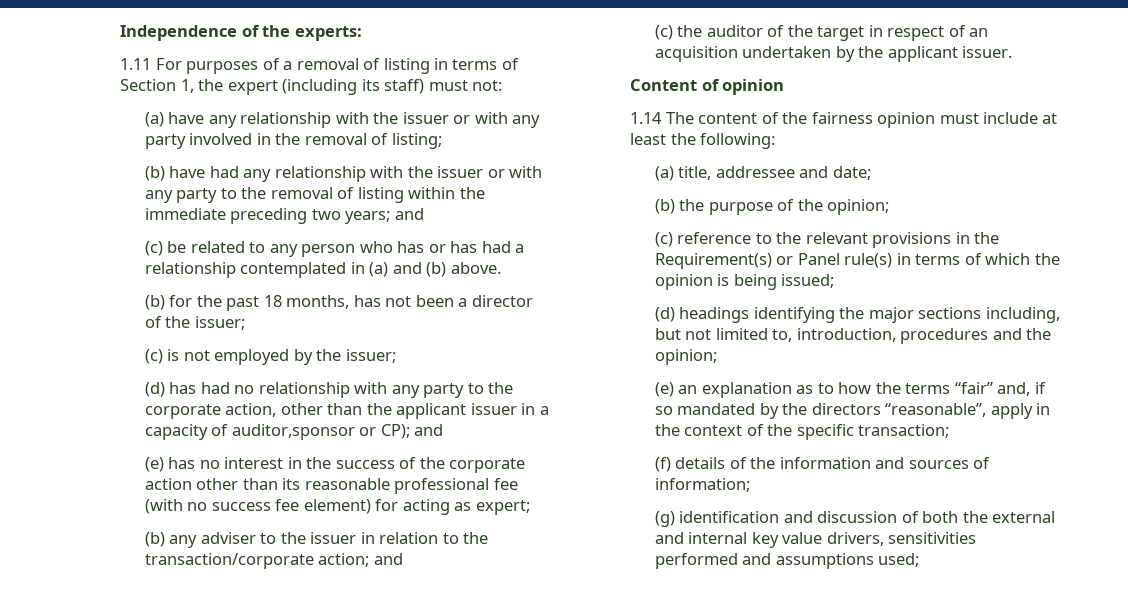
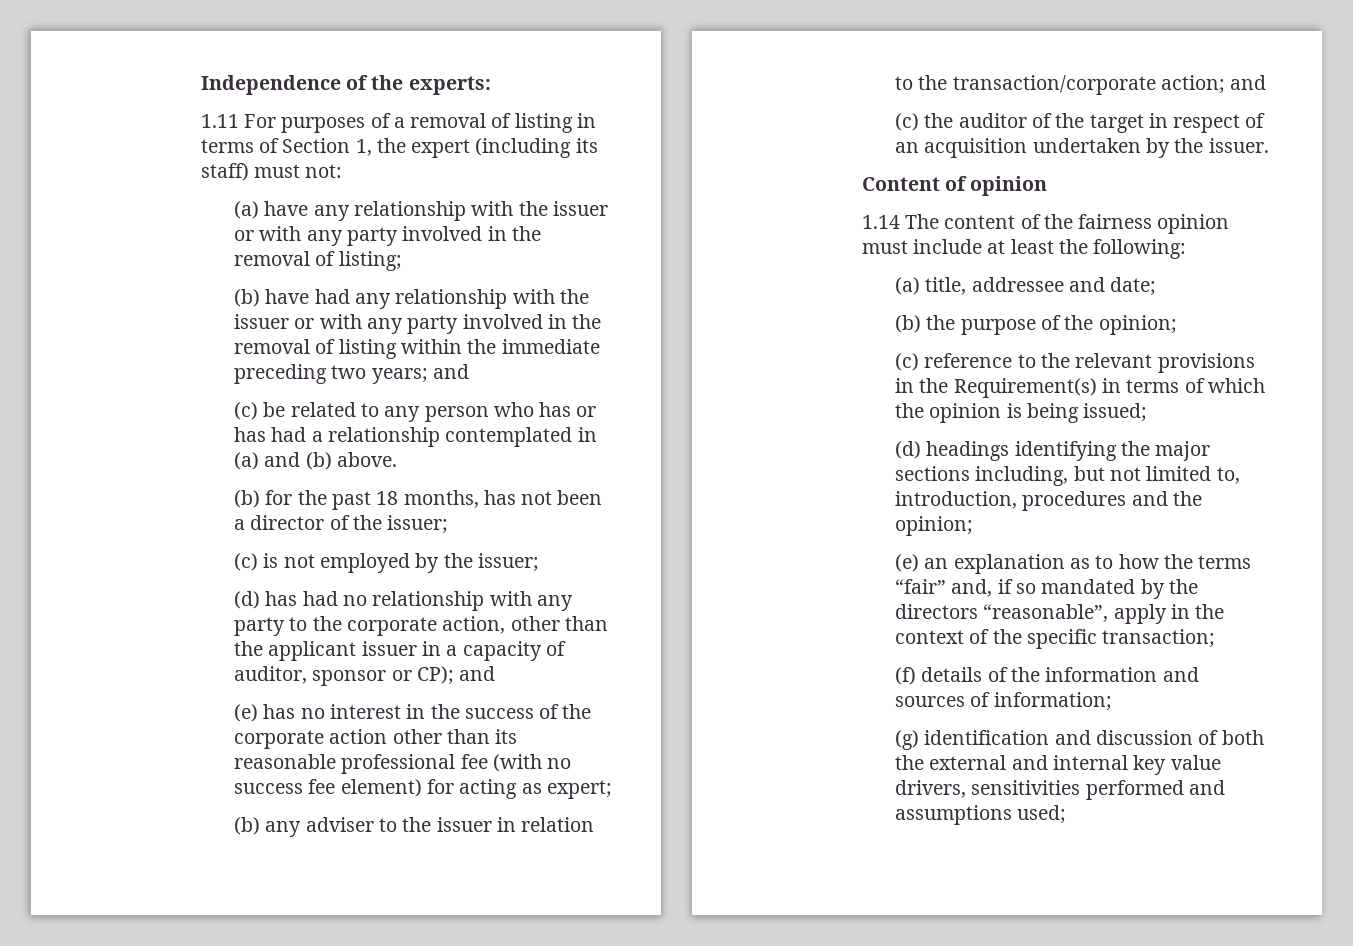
[220,188,237,199] to -> [462,314,567,329] involved in
[231,424,355,440] auditor,sponsor -> [234,666,387,686] auditor, sponsor
[887,46,958,62] applicant -> (1204, 145) none
[776,253,893,268] or Panel rule(s) -> (1097, 388) none

